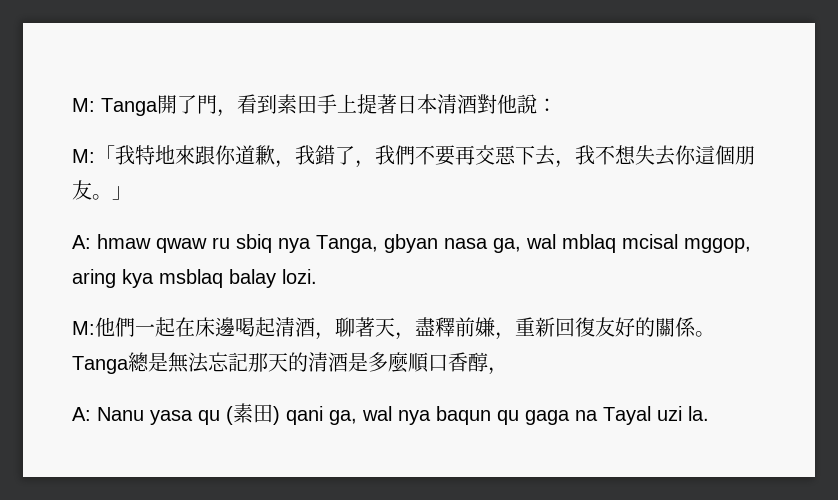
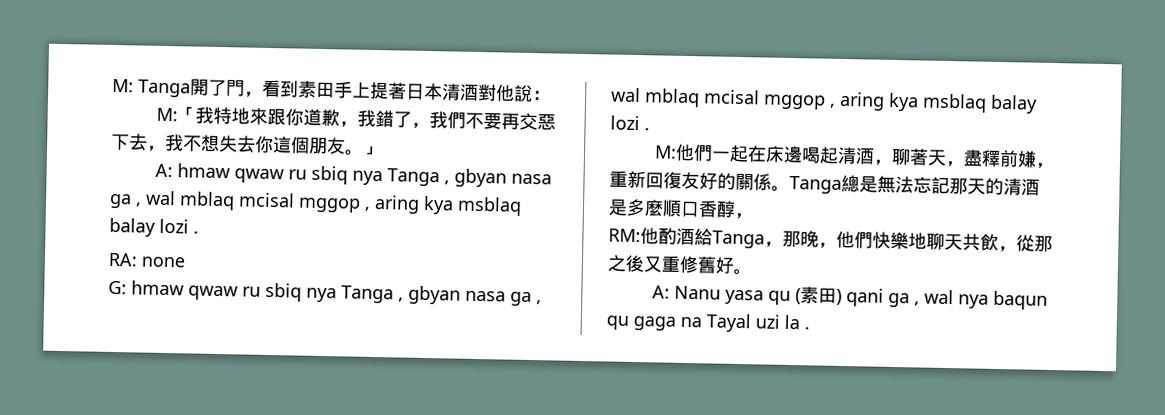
[316,234,751,253] [72,269,317,288] Tanga, gbyan nasa ga, wal mblaq mcisal mggop, aring kya msblaq balay lozi. -> [386,168,552,188] [109,190,522,216] [109,217,199,237] [108,252,185,268] [108,280,542,307] [611,87,1038,114] [610,115,650,131] Tanga , gbyan nasa ga , wal mblaq mcisal mggop , aring kya msblaq balay lozi . // RA: none // G: hmaw qwaw ru sbiq nya Tanga , gbyan nasa ga , wal mblaq mcisal mggop , aring kya msblaq balay lozi .
(508, 371) none -> [608,227,1053,253] [607,254,752,276] // RM:他酌酒給Tanga，那晚，他們快樂地聊天共飲，從那之後又重修舊好。
[329,410,357,425] ga, -> [887,292,920,308] ga ,
[688,406,709,421] la. -> [784,314,810,330] la .

